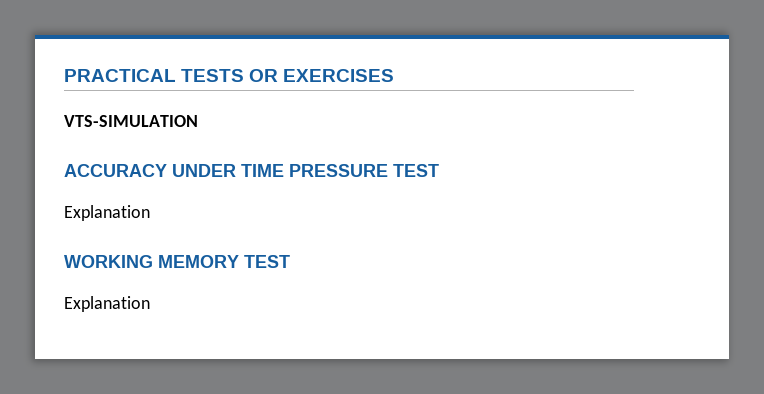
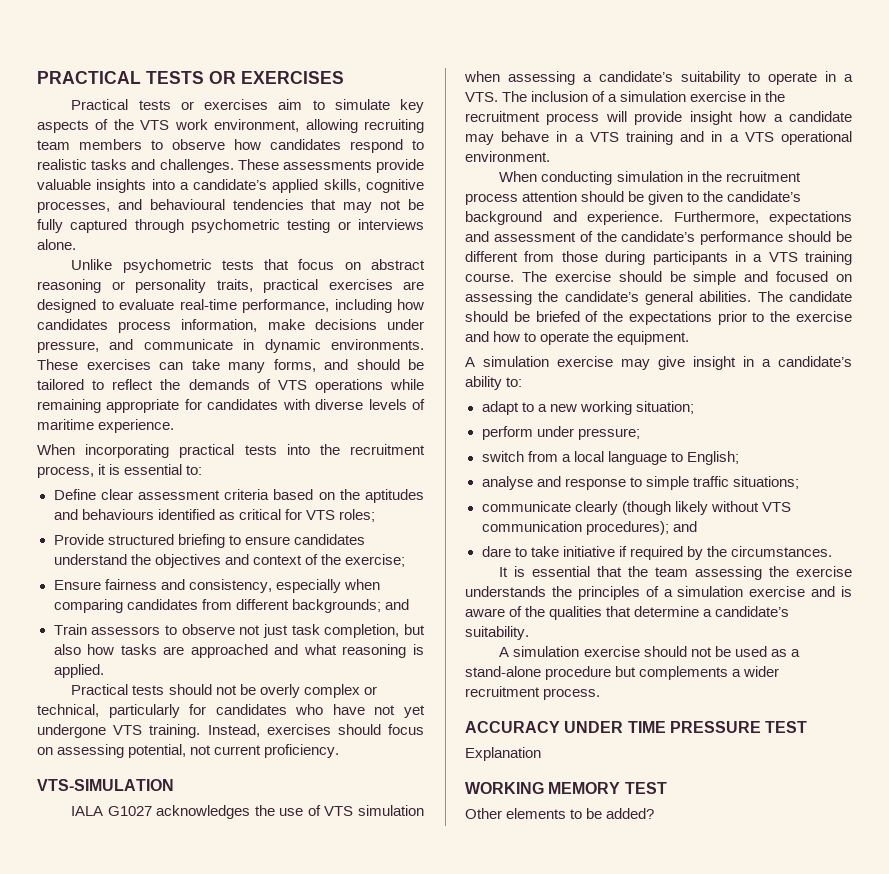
[64,115,198,127] VTS-SIMULATION -> [71,99,425,113] [37,119,425,133] [37,139,424,153] [37,159,424,173] [37,179,424,193] [37,199,424,213] [37,219,424,233] [37,239,76,250] [71,259,425,273] [37,279,424,293] [37,299,424,313] [37,319,424,333] [37,339,424,353] [37,359,424,373] [37,379,424,393] [37,399,426,413] [37,419,175,433] [37,444,425,458] [37,464,203,478] [53,489,425,503] [53,509,375,522] [53,534,365,548] [53,554,405,568] [53,579,380,593] [53,599,409,613] [53,624,425,638] [53,644,424,658] [53,664,104,678] [71,684,377,698] [37,704,425,718] [37,724,425,738] [37,744,340,758] [37,779,174,791] [71,805,425,819] [464,71,853,85] [465,91,786,102] [465,111,853,125] [465,131,852,145] [465,151,550,162] [499,171,801,185] [465,191,802,205] [465,211,852,225] [465,231,853,245] [465,251,852,265] [465,271,852,285] [465,291,852,305] [465,311,852,325] [465,331,690,345] [465,356,852,370] [465,376,523,390] [481,401,694,415] [481,426,640,440] [481,451,739,465] [481,476,799,490] [481,501,791,515] [481,521,697,535] [481,546,832,560] [499,566,853,580] [465,586,852,600] [465,606,790,620] [465,626,529,640] [499,646,800,657] [465,666,780,680] [465,686,601,700] Practical tests or exercises aim to simulate key aspects of the VTS work environment, allowing recruiting team members to observe how candidates respond to realistic tasks and challenges. These assessments provide valuable insights into a candidate’s applied skills, cognitive processes, and behavioural tendencies that may not be fully captured through psychometric testing or interviews alone. // Unlike psychometric tests that focus on abstract reasoning or personality traits, practical exercises are designed to evaluate real-time performance, including how candidates process information, make decisions under pressure, and communicate in dynamic environments. These exercises can take many forms, and should be tailored to reflect the demands of VTS operations while remaining appropriate for candidates with diverse levels of maritime experience. // When incorporating practical tests into the recruitment process, it is essential to: // Define clear assessment criteria based on the aptitudes and behaviours identified as critical for VTS roles; // Provide structured briefing to ensure candidates understand the objectives and context of the exercise; // Ensure fairness and consistency, especially when comparing candidates from different backgrounds; and // Train assessors to observe not just task completion, but also how tasks are approached and what reasoning is applied. // Practical tests should not be overly complex or technical, particularly for candidates who have not yet undergone VTS training. Instead, exercises should focus on assessing potential, not current proficiency. // VTS-SIMULATION // IALA G1027 acknowledges the use of VTS simulation when assessing a candidate’s suitability to operate in a VTS. The inclusion of a simulation exercise in the recruitment process will provide insight how a candidate may behave in a VTS training and in a VTS operational environment. // When conducting simulation in the recruitment process attention should be given to the candidate’s background and experience. Furthermore, expectations and assessment of the candidate’s performance should be different from those during participants in a VTS training course. The exercise should be simple and focused on assessing the candidate’s general abilities. The candidate should be briefed of the expectations prior to the exercise and how to operate the equipment. // A simulation exercise may give insight in a candidate’s ability to: // adapt to a new working situation; // perform under pressure; // switch from a local language to English; // analyse and response to simple traffic situations; // communicate clearly (though likely without VTS communication procedures); and // dare to take initiative if required by the circumstances. // It is essential that the team assessing the exercise understands the principles of a simulation exercise and is aware of the qualities that determine a candidate’s suitability. // A simulation exercise should not be used as a stand-alone procedure but complements a wider recruitment process.
[64,296,150,312] Explanation -> [465,808,655,819] Other elements to be added?

